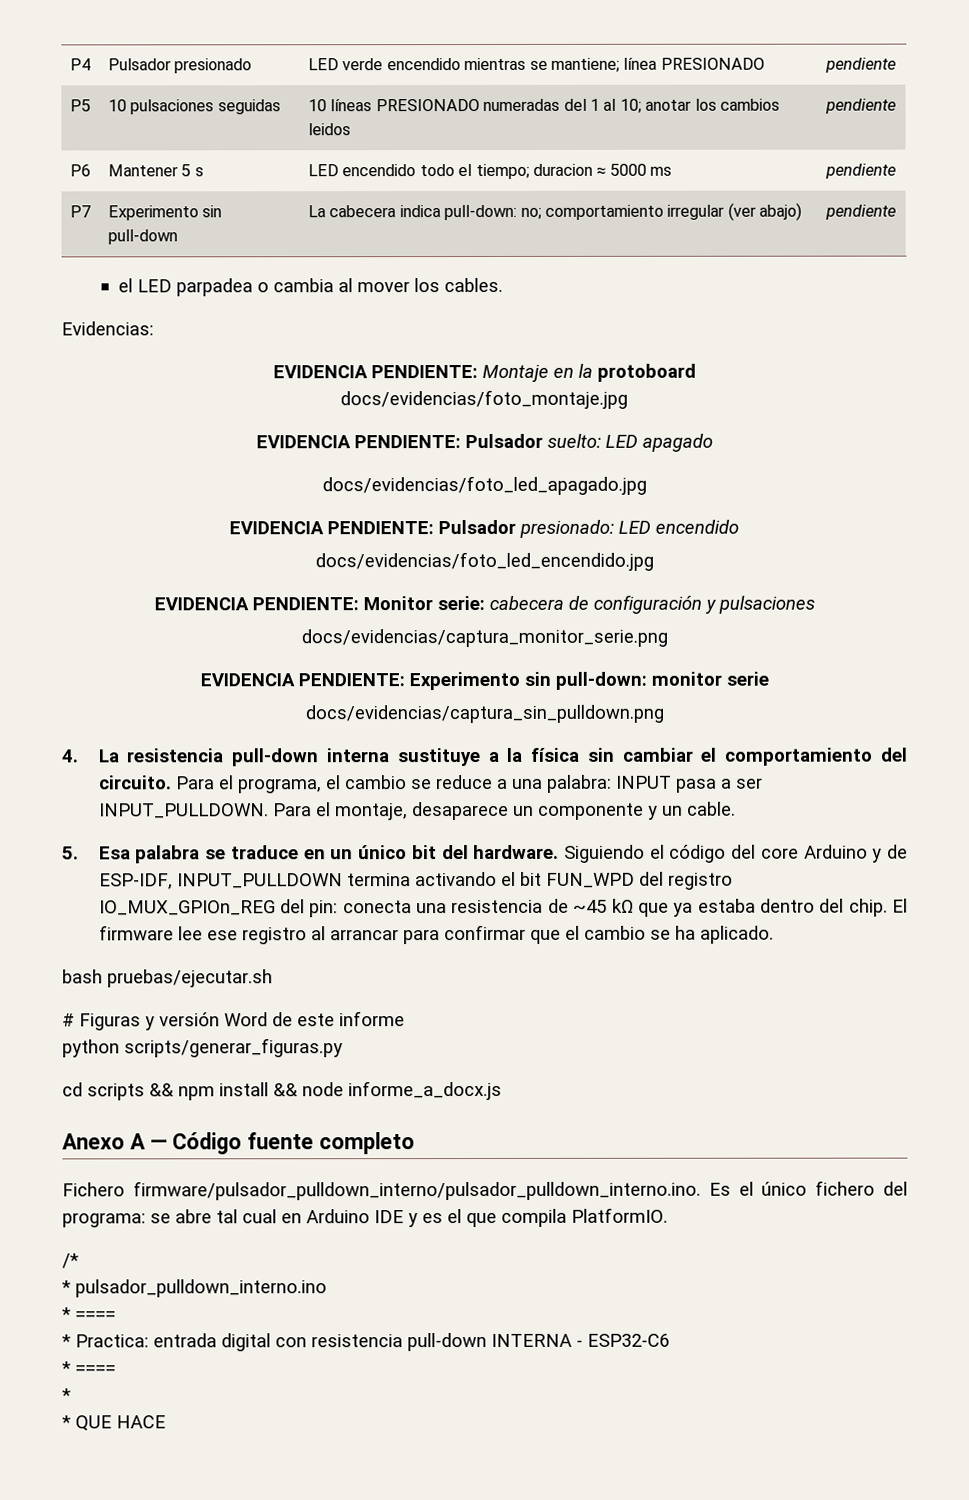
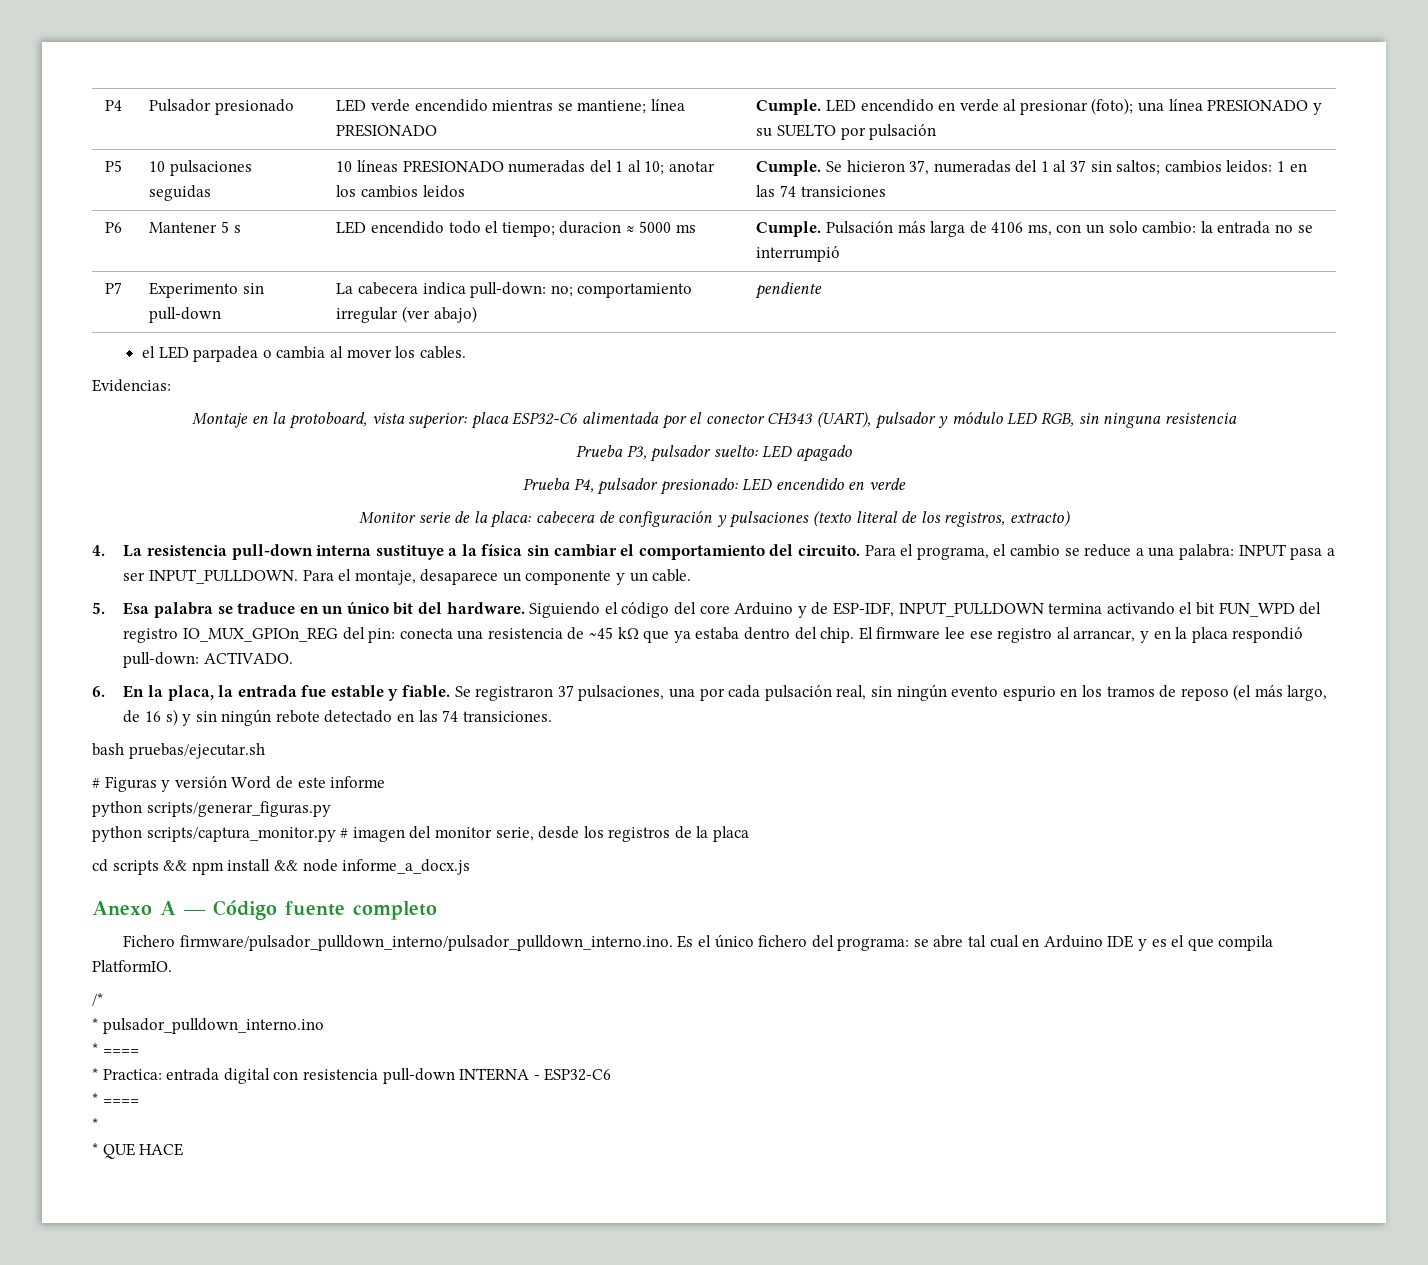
[824,57,896,73] pendiente -> [756,98,1322,115] [756,124,937,140] Cumple. LED encendido en verde al presionar (foto); una línea PRESIONADO y su SUELTO por pulsación
[824,98,896,114] pendiente -> [756,160,1307,176] [756,185,886,197] Cumple. Se hicieron 37, numeradas del 1 al 37 sin saltos; cambios leidos: 1 en las 74 transiciones
[824,163,896,179] pendiente -> [756,221,1313,237] [756,246,841,262] Cumple. Pulsación más larga de 4106 ms, con un solo cambio: la entrada no se interrumpió
[272,365,478,379] EVIDENCIA PENDIENTE: -> (171, 385) none
[596,363,696,382] [340,389,628,410] [255,433,543,449] protoboard // docs/evidencias/foto_montaje.jpg // EVIDENCIA PENDIENTE: Pulsador -> [289,411,1237,429] [576,445,712,462] protoboard, vista superior: placa ESP32-C6 alimentada por el conector CH343 (UART), pulsador y módulo LED RGB, sin ninguna resistencia // Prueba P3, pulsador
[321,475,647,496] [229,519,516,535] docs/evidencias/foto_led_apagado.jpg // EVIDENCIA PENDIENTE: Pulsador -> [522,478,659,495] Prueba P4, pulsador
[314,551,654,572] [153,595,485,611] // docs/evidencias/foto_led_encendido.jpg // EVIDENCIA PENDIENTE: Monitor serie: -> [848,478,907,490] [359,511,532,528] en verde // Monitor serie de la placa:
[300,628,668,648] [199,671,769,691] [304,704,664,724] // docs/evidencias/captura_monitor_serie.png // EVIDENCIA PENDIENTE: Experimento sin pull-down: monitor serie // docs/evidencias/captura_sin_pulldown.png -> [812,510,1070,527] (texto literal de los registros, extracto)
[329,924,774,945] arrancar para confirmar que el cambio se ha aplicado. -> [1073,627,1304,643] [123,652,293,668] [92,684,1328,701] [123,709,552,726] arrancar, y en la placa respondió pull-down: ACTIVADO. // 6. En la placa, la entrada fue estable y fiable. Se registraron 37 pulsaciones, una por cada pulsación real, sin ningún evento espurio en los tramos de reposo (el más largo, de 16 s) y sin ningún rebote detectado en las 74 transiciones.
(343, 1048) none -> [92,826,750,842] // python scripts/captura_monitor.py # imagen del monitor serie, desde los registros de la placa

